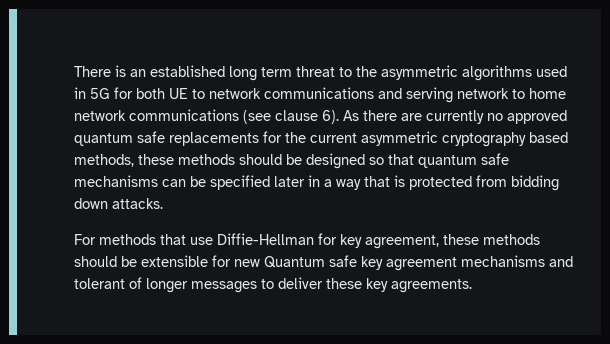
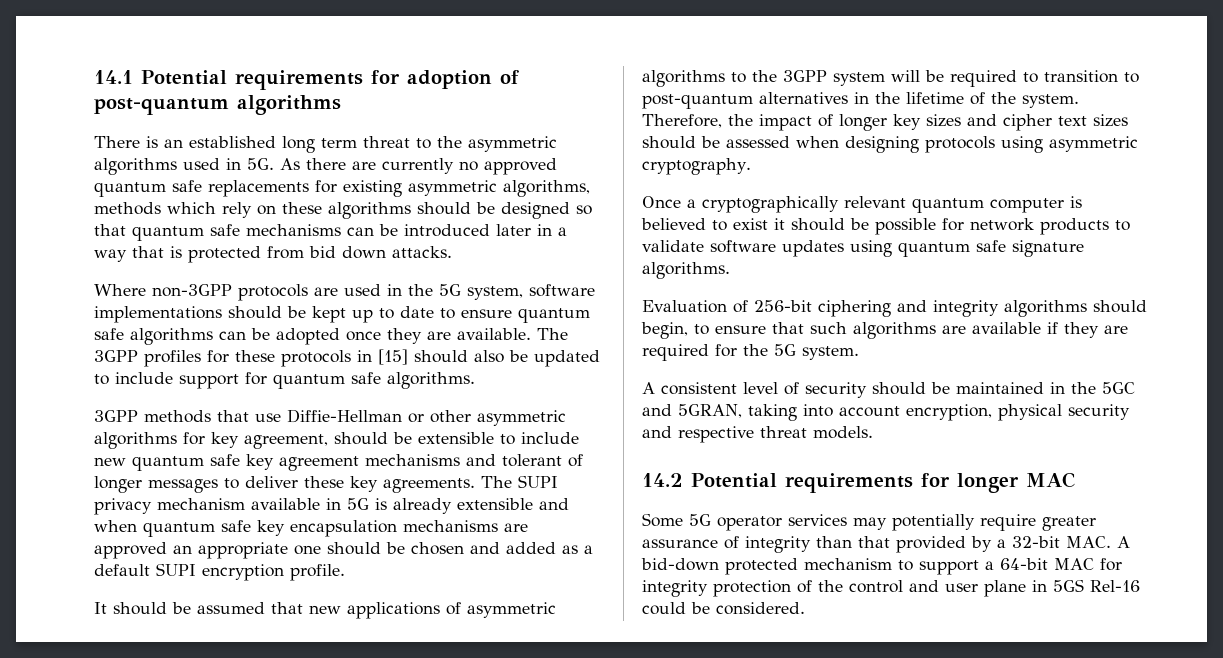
(74, 71) none -> [94,70,519,90] [94,95,341,115] 14.1 Potential requirements for adoption of post-quantum algorithms //
[90,87,566,103] [74,109,339,124] 5G for both UE to network communications and serving network to home network communications (see clause 6). -> [247,158,274,170] 5G.
[285,131,568,147] [74,154,235,167] the current asymmetric cryptography based methods, these methods -> [343,180,590,197] [94,202,411,219] existing asymmetric algorithms, methods which rely on these algorithms
[210,175,270,190] specified -> [404,224,490,237] introduced
[511,175,559,191] bidding -> [309,246,336,258] bid
[74,233,314,245] For methods that use Diffie-Hellman -> [94,284,595,301] [94,306,590,323] [94,328,568,345] [94,349,600,367] [94,372,475,389] [94,409,566,426] [94,432,177,449] Where non-3GPP protocols are used in the 5G system, software implementations should be kept up to date to ensure quantum safe algorithms can be adopted once they are available. The 3GPP profiles for these protocols in [15] should also be updated to include support for quantum safe algorithms. // 3GPP methods that use Diffie-Hellman or other asymmetric algorithms
[443,234,540,245] these methods -> (328, 441) none
[212,255,325,268] for new Quantum -> [500,432,579,445] [94,456,204,471] to include new quantum
(472, 286) none -> [481,475,558,488] [94,498,569,515] [94,520,528,537] [94,542,593,559] [94,563,345,581] [94,602,556,619] [642,70,1139,87] [642,92,1079,109] [642,114,1128,131] [642,136,1138,153] [642,158,751,175] [642,196,1082,213] [641,218,1130,235] [642,240,1084,257] [642,262,730,279] [642,300,1147,317] [641,322,1128,339] [642,344,859,361] [642,382,1135,398] [642,404,1130,421] [642,426,873,443] [642,472,1075,493] [642,513,1096,531] [642,536,1130,553] [641,558,1122,575] [642,579,1140,597] [642,602,805,615] The SUPI privacy mechanism available in 5G is already extensible and when quantum safe key encapsulation mechanisms are approved an appropriate one should be chosen and added as a default SUPI encryption profile. // It should be assumed that new applications of asymmetric algorithms to the 3GPP system will be required to transition to post-quantum alternatives in the lifetime of the system. Therefore, the impact of longer key sizes and cipher text sizes should be assessed when designing protocols using asymmetric cryptography. // Once a cryptographically relevant quantum computer is believed to exist it should be possible for network products to validate software updates using quantum safe signature algorithms. // Evaluation of 256-bit ciphering and integrity algorithms should begin, to ensure that such algorithms are available if they are required for the 5G system. // A consistent level of security should be maintained in the 5GC and 5GRAN, taking into account encryption, physical security and respective threat models. // 14.2 Potential requirements for longer MAC // Some 5G operator services may potentially require greater assurance of integrity than that provided by a 32-bit MAC. A bid-down protected mechanism to support a 64-bit MAC for integrity protection of the control and user plane in 5GS Rel-16 could be considered.

